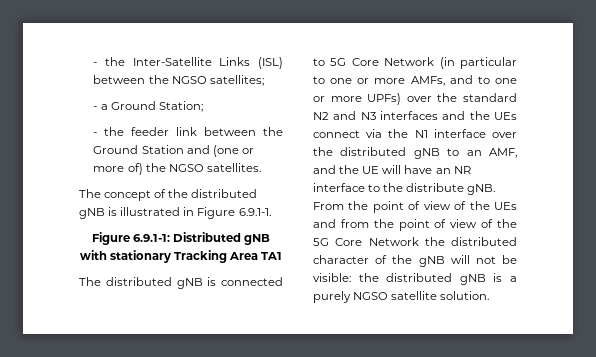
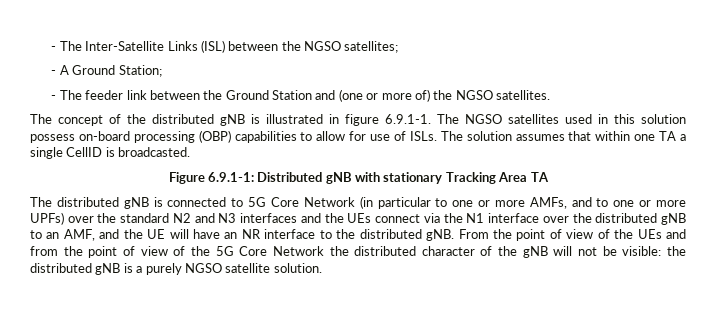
[93,57,126,66] - the -> [51,41,82,51] - The
[100,104,108,110] a -> [59,65,69,75] A
[104,127,125,136] the -> [59,90,82,100] The
[197,207,236,219] Figure -> [345,114,379,126] figure
(271, 212) none -> [437,114,686,124] [30,130,687,143] [30,147,191,159] The NGSO satellites used in this solution possess on-board processing (OBP) capabilities to allow for use of ISLs. The solution assumes that within one TA a single CellID is broadcasted.
[261,252,283,260] TA1 -> [530,172,549,182] TA
[406,183,465,192] distribute -> [359,229,422,239] distributed

